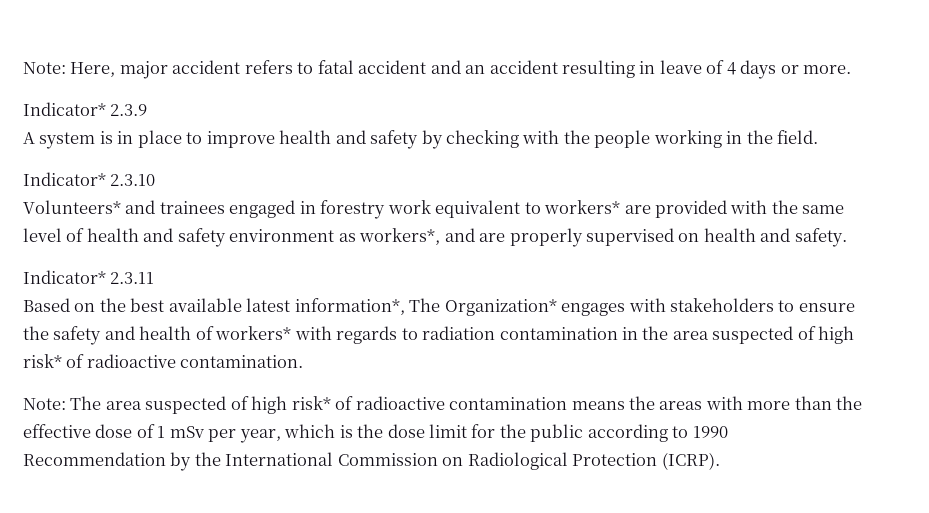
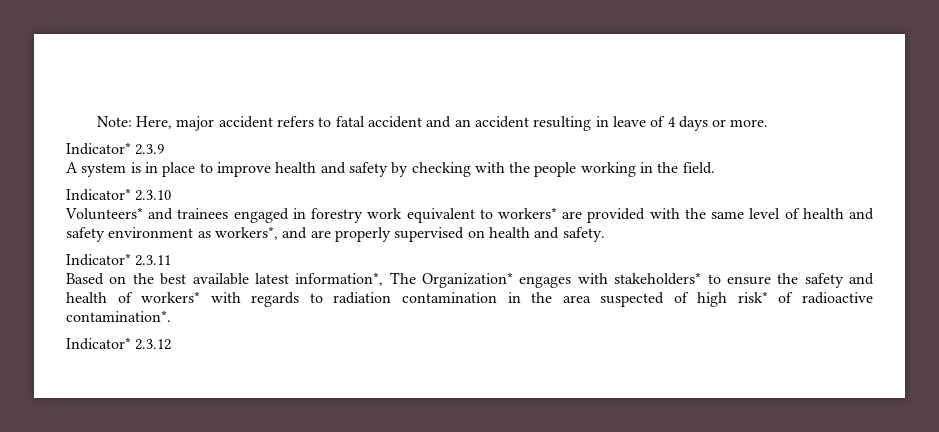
[670,298,775,312] stakeholders -> [614,272,702,285] stakeholders*
[180,355,304,368] [23,396,863,414] [23,424,728,443] [23,452,720,471] contamination. // Note: The area suspected of high risk* of radioactive contamination means the areas with more than the effective dose of 1 mSv per year, which is the dose limit for the public according to 1990 Recommendation by the International Commission on Radiological Protection (ICRP). -> [66,310,171,322] [66,337,172,350] contamination*. // Indicator* 2.3.12

